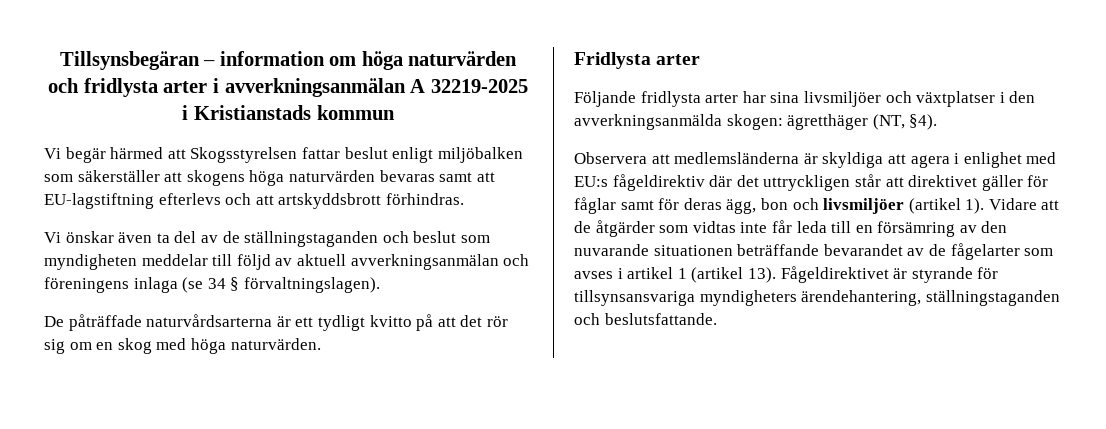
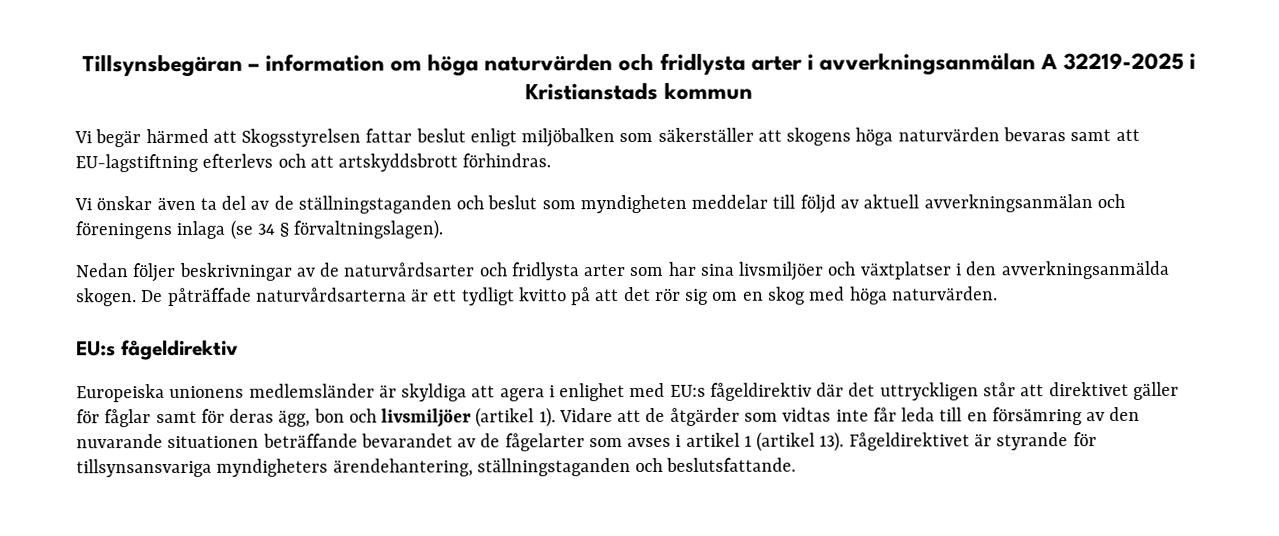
(380, 285) none -> [75,260,1170,283] [76,288,137,307] Nedan följer beskrivningar av de naturvårdsarter och fridlysta arter som har sina livsmiljöer och växtplatser i den avverkningsanmälda skogen.
[574,52,701,69] [574,91,1036,107] [574,114,938,130] [574,152,800,164] Fridlysta arter // Följande fridlysta arter har sina livsmiljöer och växtplatser i den avverkningsanmälda skogen: ägretthäger (NT, §4). // Observera att medlemsländerna -> [76,339,239,361] [76,383,375,403] EU:s fågeldirektiv // Europeiska unionens medlemsländer

